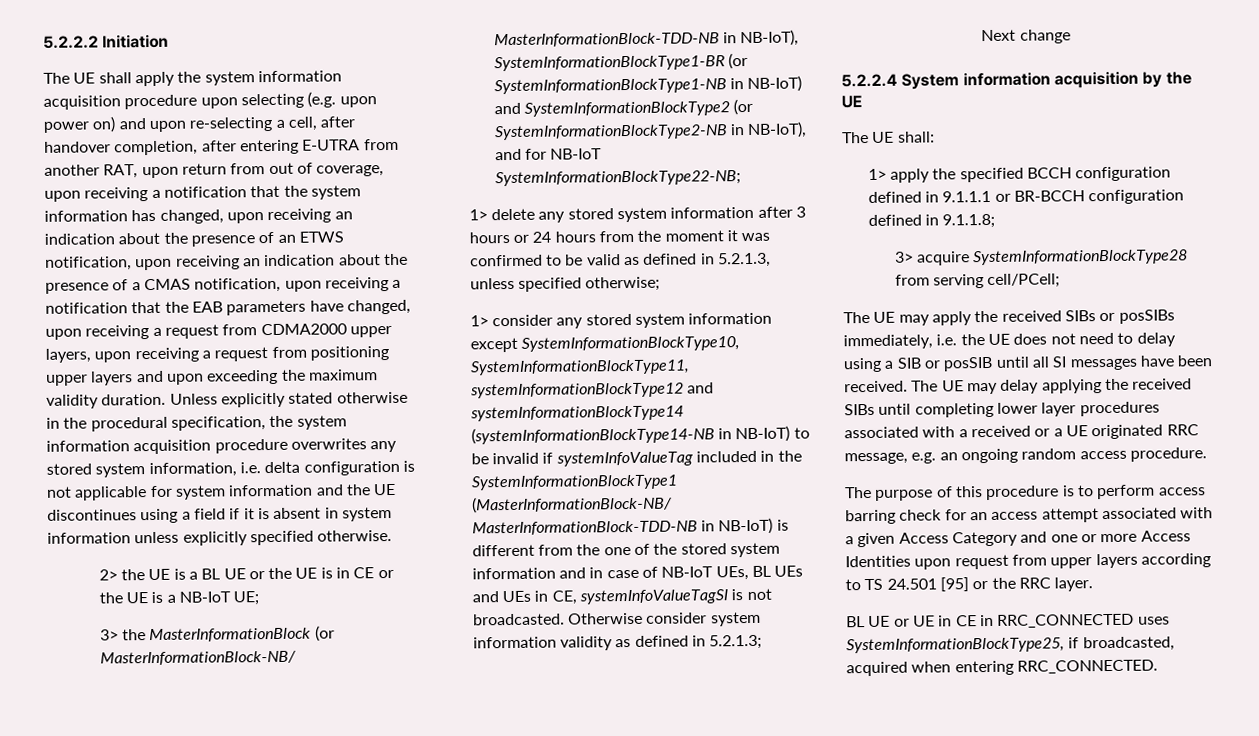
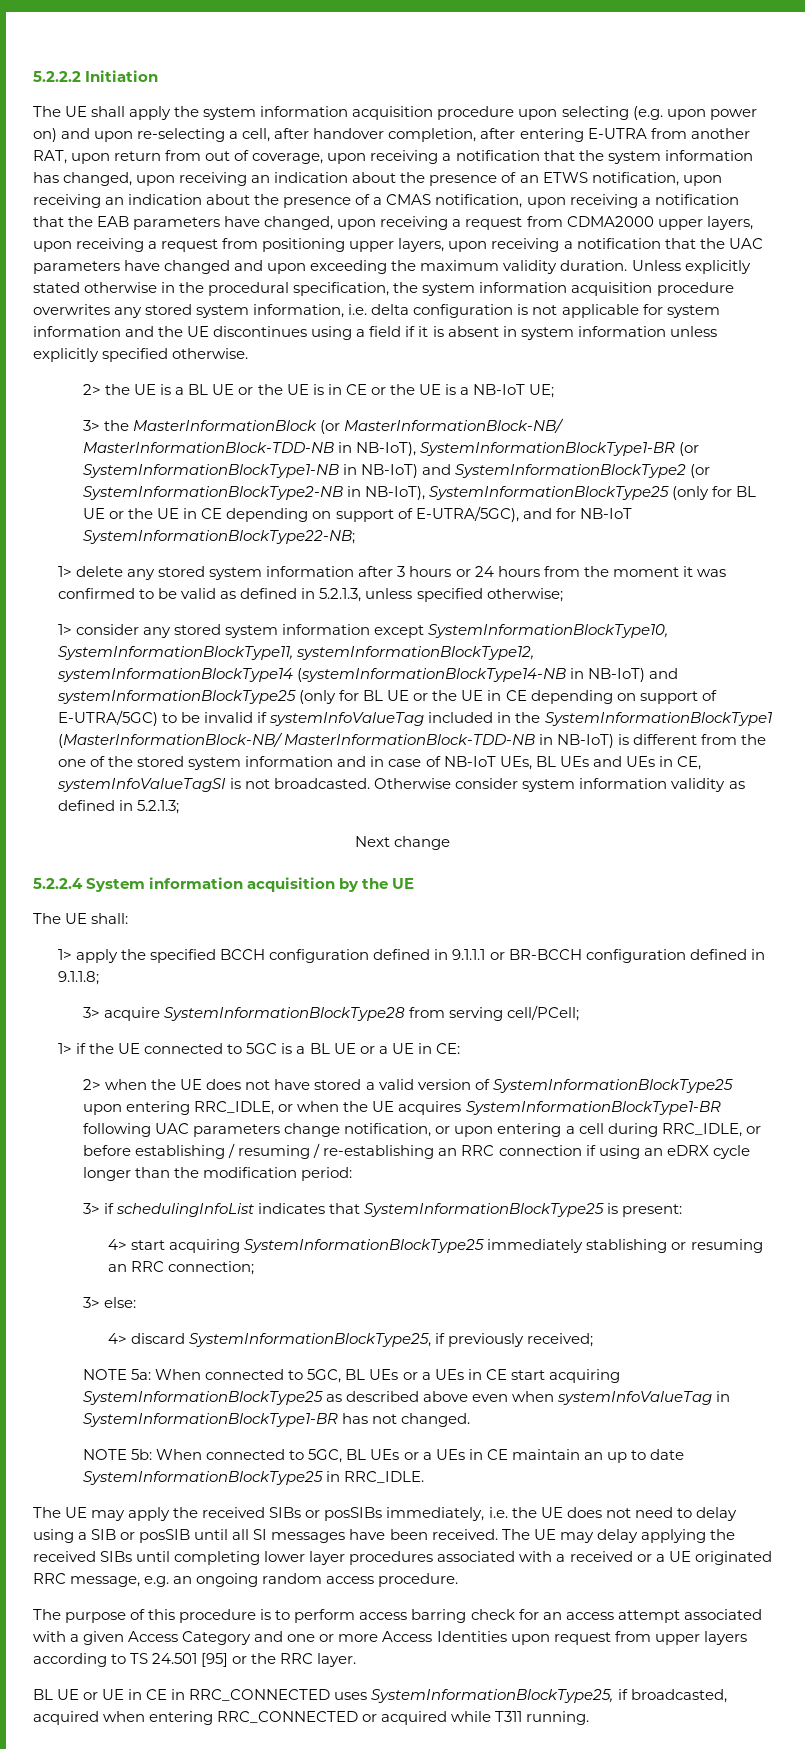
[91,371,134,386] layers -> [398,238,763,252] [33,260,231,274] layers, upon receiving a notification that the UAC parameters have changed
(808, 129) none -> [429,486,757,500] [83,506,519,522] SystemInformationBlockType25 (only for BL UE or the UE in CE depending on support of E-UTRA/5GC),
[469,382,715,399] systemInformationBlockType12 and -> [296,646,535,660] systemInformationBlockType12,
(791, 434) none -> [649,668,679,679] [57,690,717,704] [58,710,159,726] and systemInformationBlockType25 (only for BL UE or the UE in CE depending on support of E-UTRA/5GC)
(1061, 280) none -> [58,1043,460,1054] [83,1079,733,1093] [83,1101,721,1115] [83,1123,761,1137] [83,1143,750,1159] [83,1167,353,1181] [83,1203,683,1217] [108,1239,763,1253] [108,1261,255,1275] [83,1297,137,1308] [108,1333,594,1347] [83,1369,620,1383] [83,1391,731,1405] [83,1413,471,1427] [83,1449,684,1463] [83,1471,425,1485] // 1> if the UE connected to 5GC is a BL UE or a UE in CE: // 2> when the UE does not have stored a valid version of SystemInformationBlockType25 upon entering RRC_IDLE, or when the UE acquires SystemInformationBlockType1-BR following UAC parameters change notification, or upon entering a cell during RRC_IDLE, or before establishing / resuming / re-establishing an RRC connection if using an eDRX cycle longer than the modification period: // 3> if schedulingInfoList indicates that SystemInformationBlockType25 is present: // 4> start acquiring SystemInformationBlockType25 immediately stablishing or resuming an RRC connection; // 3> else: // 4> discard SystemInformationBlockType25, if previously received; // NOTE 5a: When connected to 5GC, BL UEs or a UEs in CE start acquiring SystemInformationBlockType25 as described above even when systemInfoValueTag in SystemInformationBlockType1-BR has not changed. // NOTE 5b: When connected to 5GC, BL UEs or a UEs in CE maintain an up to date SystemInformationBlockType25 in RRC_IDLE.
[1016,659,1158,674] RRC_CONNECTED. -> [217,1711,590,1725] RRC_CONNECTED or acquired while T311 running.

